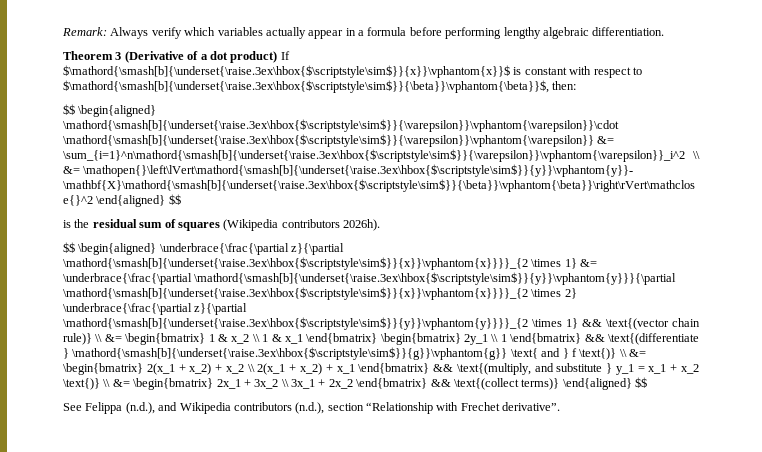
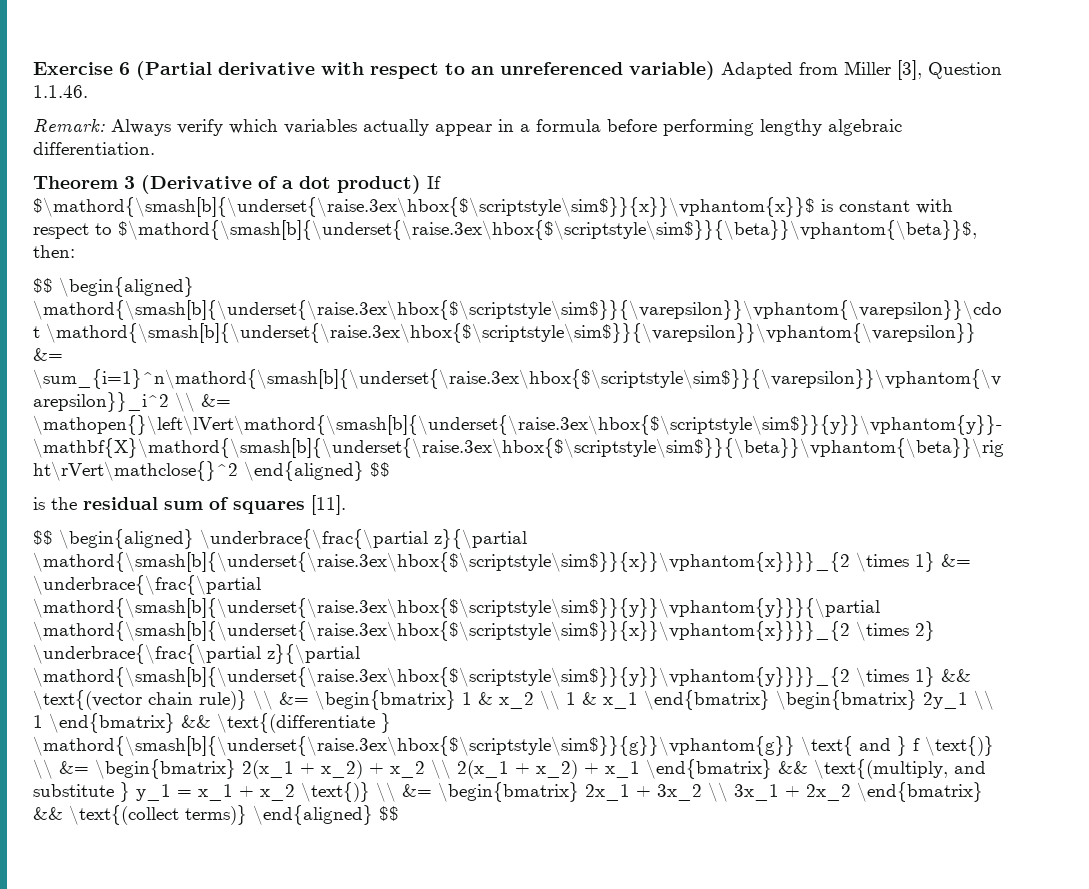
(62, 31) none -> [33,60,1002,80] [33,85,88,98] Exercise 6 (Partial derivative with respect to an unreferenced variable) Adapted from Miller [3], Question 1.1.46. //
[223,219,380,231] (Wikipedia contributors 2026h). -> [311,495,346,515] [11].
[63,402,561,414] // See Felippa (n.d.), and Wikipedia contributors (n.d.), section “Relationship with Frechet derivative”. -> (399, 813) none

